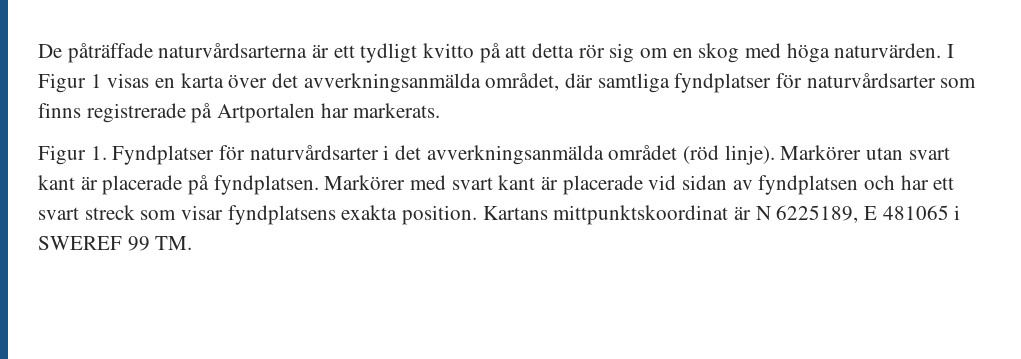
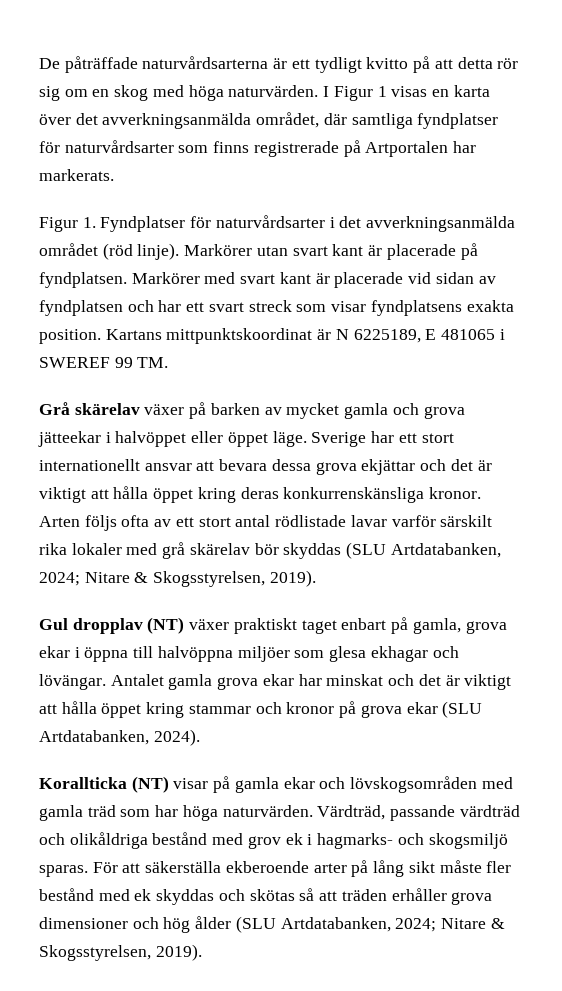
(193, 243) none -> [39,402,465,419] [38,431,454,447] [39,459,492,475] [39,486,482,503] [39,515,493,531] [39,542,501,559] [39,570,316,587] [39,617,507,634] [39,646,459,662] [39,674,512,690] [39,701,483,718] [39,729,200,746] [39,776,513,793] [39,805,520,821] [39,832,508,849] [39,860,512,877] [39,888,493,905] [39,916,505,933] [39,944,202,961] // Grå skärelav växer på barken av mycket gamla och grova jätteekar i halvöppet eller öppet läge. Sverige har ett stort internationellt ansvar att bevara dessa grova ekjättar och det är viktigt att hålla öppet kring deras konkurrenskänsliga kronor. Arten följs ofta av ett stort antal rödlistade lavar varför särskilt rika lokaler med grå skärelav bör skyddas (SLU Artdatabanken, 2024; Nitare & Skogsstyrelsen, 2019). // Gul dropplav (NT) växer praktiskt taget enbart på gamla, grova ekar i öppna till halvöppna miljöer som glesa ekhagar och lövängar. Antalet gamla grova ekar har minskat och det är viktigt att hålla öppet kring stammar och kronor på grova ekar (SLU Artdatabanken, 2024). // Korallticka (NT) visar på gamla ekar och lövskogsområden med gamla träd som har höga naturvärden. Värdträd, passande värdträd och olikåldriga bestånd med grov ek i hagmarks- och skogsmiljö sparas. För att säkerställa ekberoende arter på lång sikt måste fler bestånd med ek skyddas och skötas så att träden erhåller grova dimensioner och hög ålder (SLU Artdatabanken, 2024; Nitare & Skogsstyrelsen, 2019).

